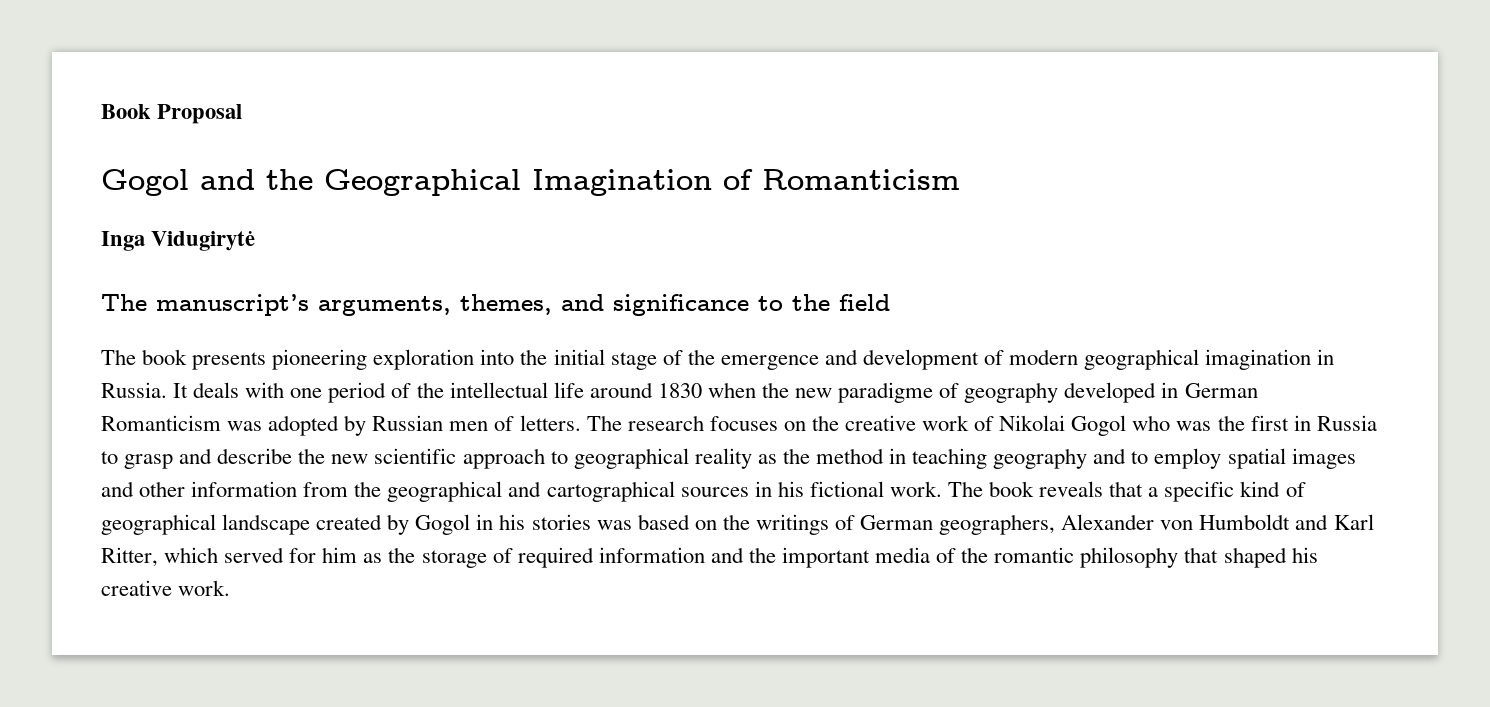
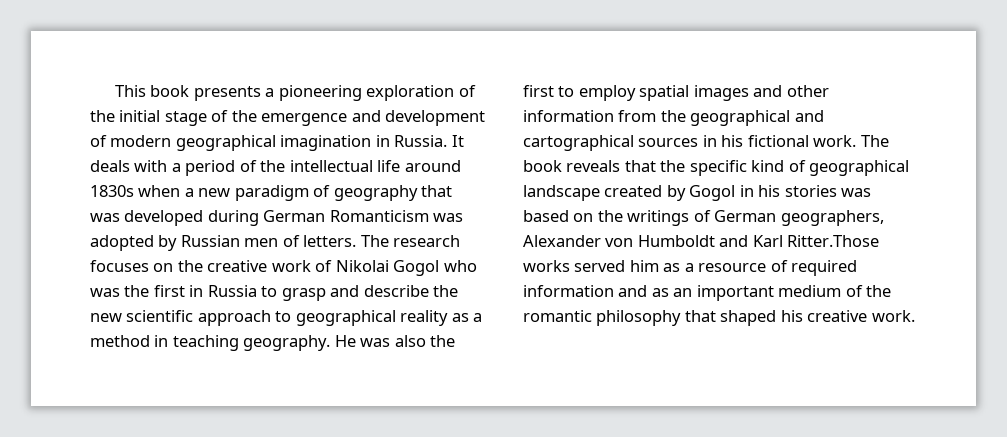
[101,104,243,124] [101,169,960,196] [101,231,256,251] [101,294,890,316] [101,349,136,365] Book Proposal // Gogol and the Geographical Imagination of Romanticism // Inga Vidugirytė // The manuscript’s arguments, themes, and significance to the field // The -> [114,85,146,97] This
(267, 361) none -> [265,88,275,97] a
[480,349,515,365] into -> [458,85,476,97] of
[290,388,323,398] one -> [171,163,181,172] a
[657,382,1179,403] 1830 when the new paradigme of geography developed in -> [90,185,453,201] [90,210,259,226] 1830s when a new paradigm of geography that was developed during
[782,448,810,464] the -> [473,313,483,322] a
[993,448,1127,469] geography and -> [243,335,456,351] [523,85,554,97] geography. He was also the first
[1148,487,1159,497] a -> [660,160,686,172] the
[101,547,931,568] Ritter, which served for him as the storage of required information and the important media -> [787,235,880,247] [523,260,858,276] [523,285,842,301] Ritter.Those works served him as a resource of required information and as an important medium

